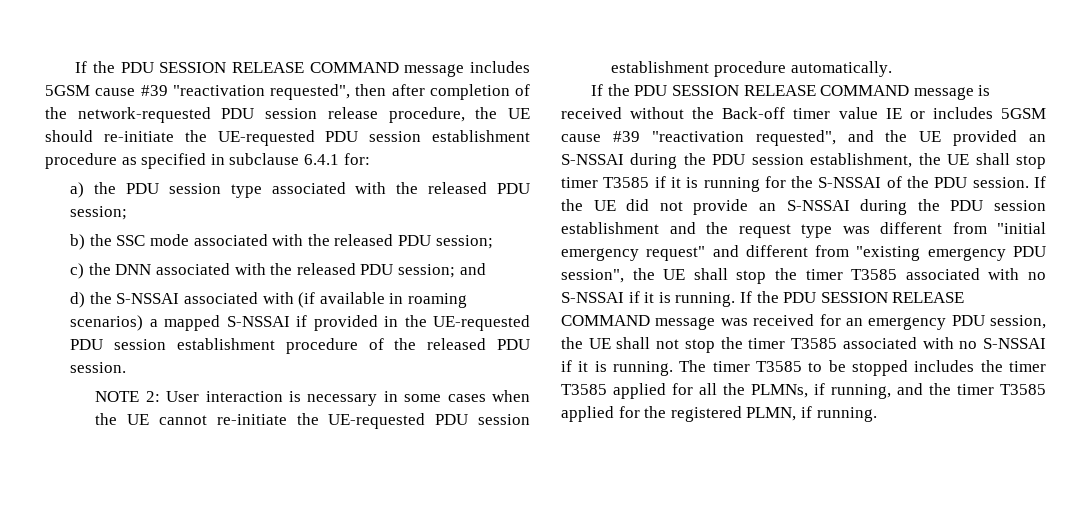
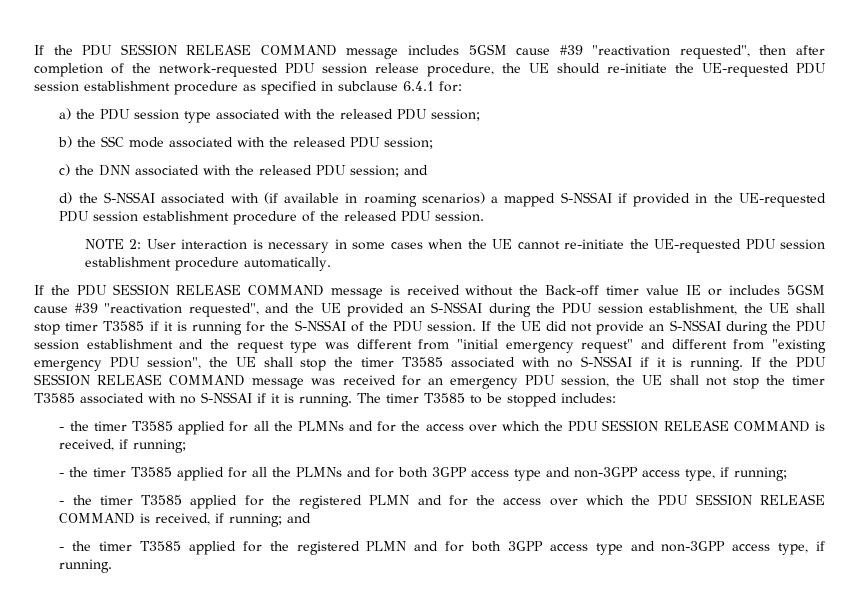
[914,360,1046,372] [561,383,1046,399] [561,406,797,422] includes the timer T3585 applied for all the PLMNs, if running, and the timer T3585 applied for the registered PLMN, -> [561,393,616,403] [59,420,825,435] [59,439,187,453] [59,467,788,481] [59,494,825,509] [59,513,312,527] [59,541,809,555] includes: // - the timer T3585 applied for all the PLMNs and for the access over which the PDU SESSION RELEASE COMMAND is received, if running; // - the timer T3585 applied for all the PLMNs and for both 3GPP access type and non-3GPP access type, if running; // - the timer T3585 applied for the registered PLMN and for the access over which the PDU SESSION RELEASE COMMAND is received, if running; and // - the timer T3585 applied for the registered PLMN and for both 3GPP access type and non-3GPP access type,

